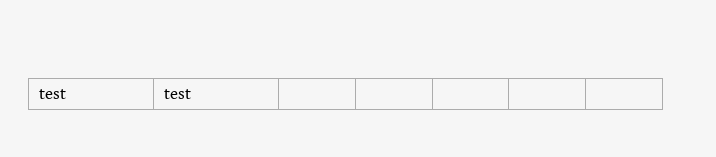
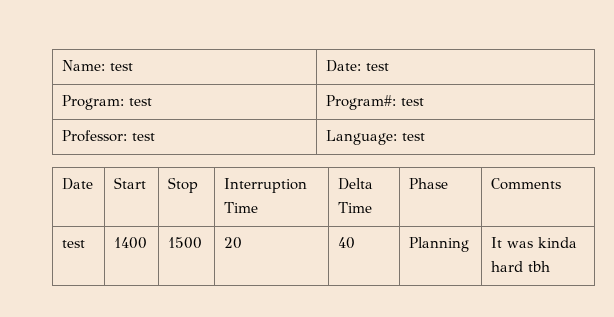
[39,89,67,99] [164,89,192,99] test | test | | | | | -> [62,60,134,71] [326,60,390,72] [62,95,153,110] [326,95,425,110] [62,130,156,142] [326,130,426,145] [62,178,94,190] [114,177,147,189] [168,177,199,193] [224,178,308,193] [224,202,259,213] [338,178,374,190] [338,202,373,213] [409,178,449,189] [491,178,562,190] [62,240,86,248] [114,237,148,249] [168,237,203,249] [224,237,243,249] [338,237,356,249] [409,237,470,252] [491,237,578,248] [491,261,551,272] Name: test | Date: test // Program: test | Program#: test // Professor: test | Language: test // Date | Start | Stop | Interruption Time | Delta Time | Phase | Comments // test | 1400 | 1500 | 20 | 40 | Planning | It was kinda hard tbh

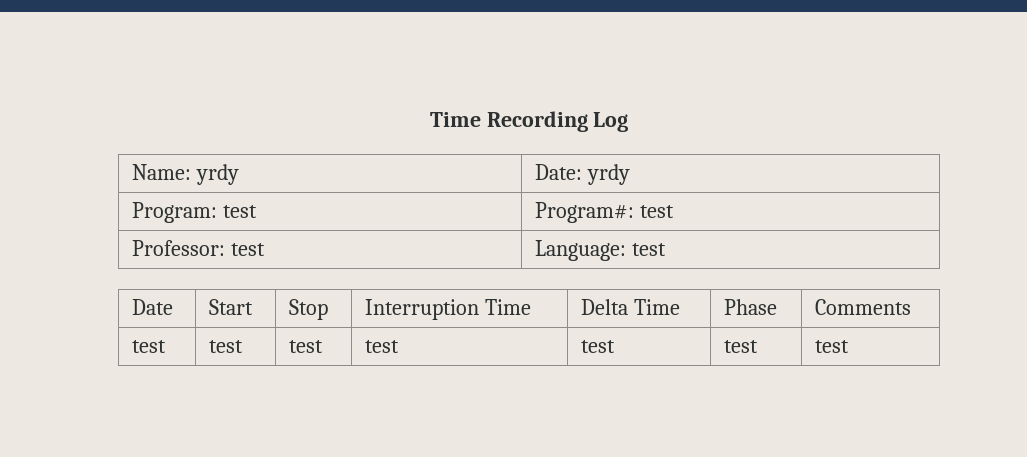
[62,60,134,71] Name: test -> [429,111,629,132] [132,164,240,185] Time Recording Log // Name: yrdy
[366,63,390,71] test -> [587,164,631,185] yrdy
[114,237,148,249] [168,237,203,249] [224,237,243,249] [338,237,356,249] [409,237,470,252] [491,237,578,248] [491,261,551,272] 1400 | 1500 | 20 | 40 | Planning | It was kinda hard tbh -> [209,340,244,353] [289,340,324,353] [365,340,400,353] [581,340,616,353] [724,340,759,353] [815,340,850,353] test | test | test | test | test | test

